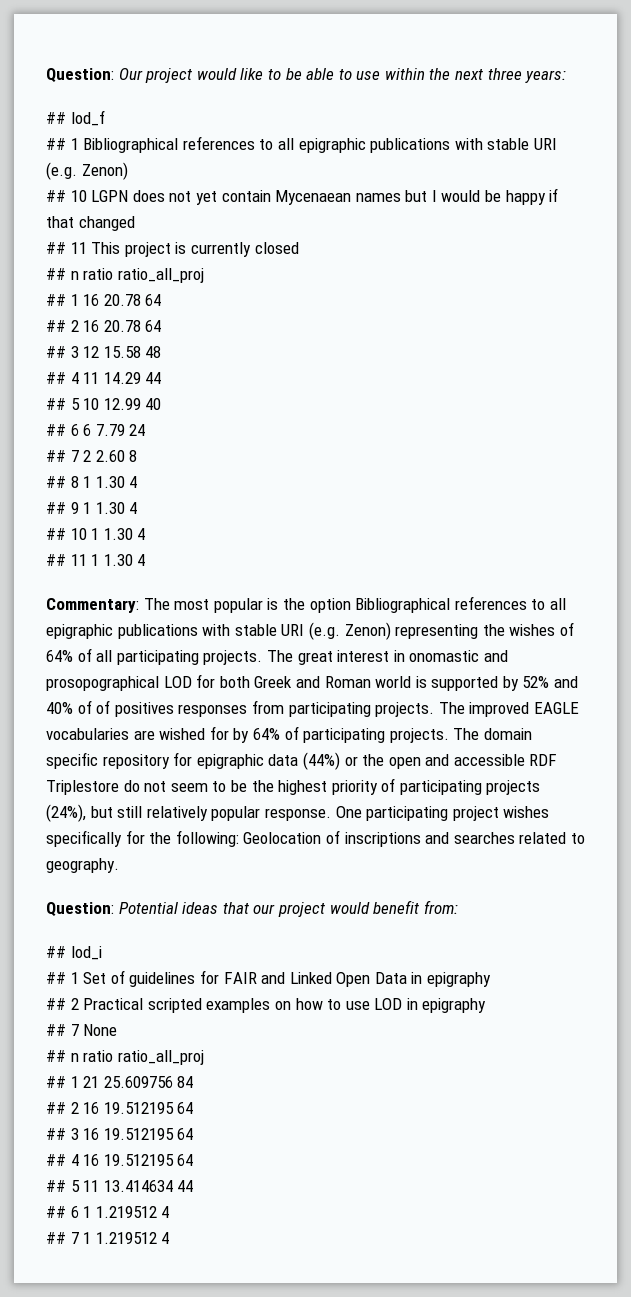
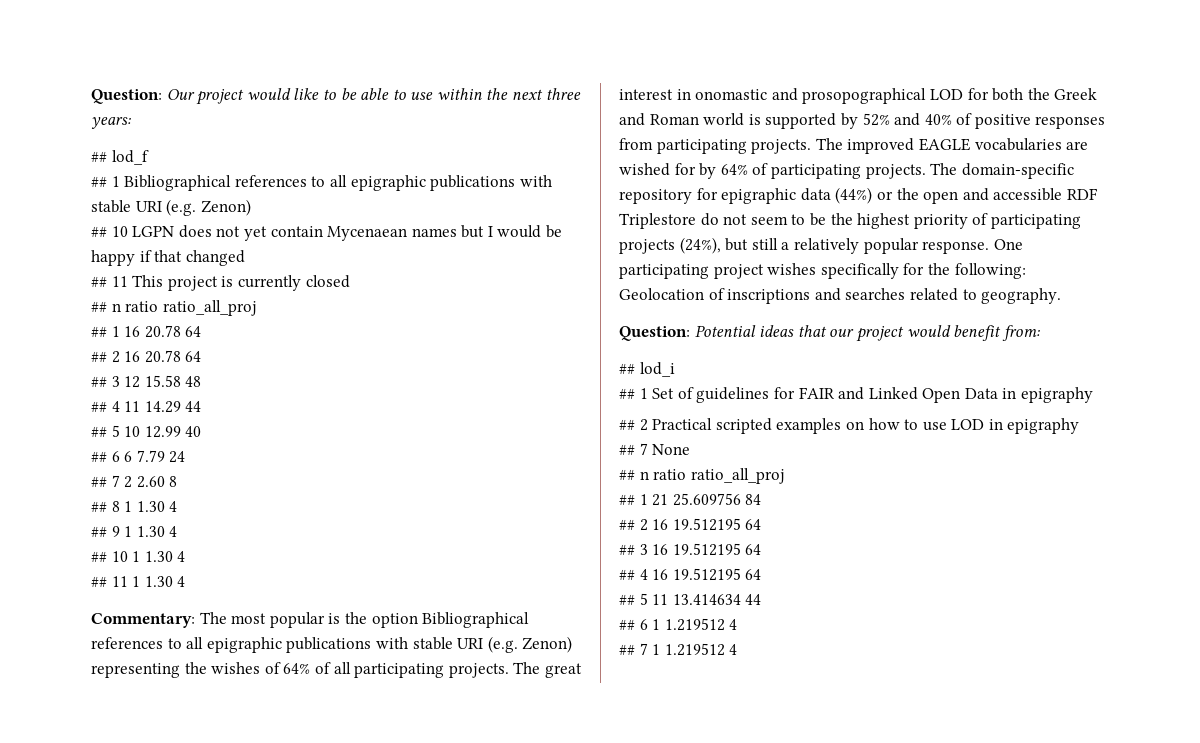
(250, 682) none -> [1027,88,1050,100] the
[96,700,174,717] of positives -> [974,114,1031,129] positive
[483,728,532,740] [46,752,98,769] domain specific -> [961,163,1074,179] domain-specific
(143, 812) none -> [781,242,790,250] a

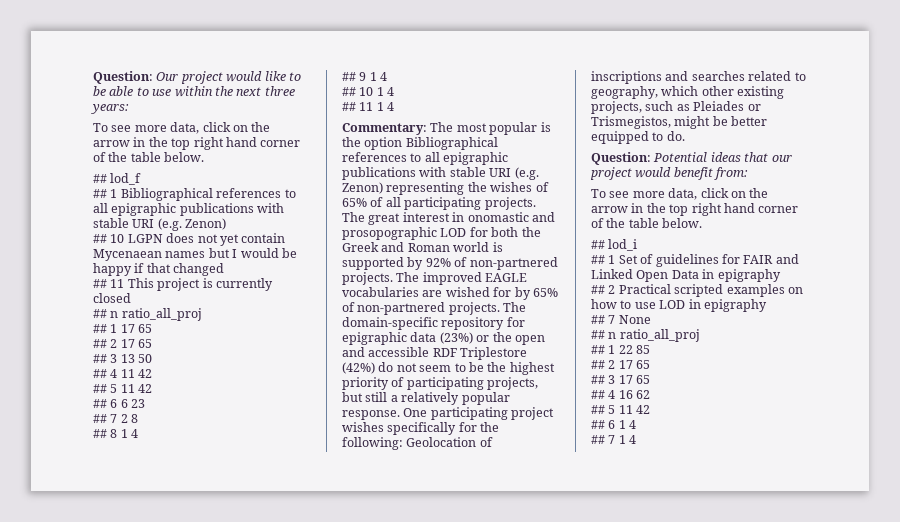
(131, 123) none -> [93,122,271,134] [93,137,301,150] [93,152,205,162] // To see more data, click on the arrow in the top right hand corner of the table below.
[125,300,257,316] [91,325,202,338] [91,350,202,363] [91,375,202,388] ratio ratio_all_proj // ## 1 16 20.78 64 // ## 2 16 20.78 64 // ## 3 12 15.58 48 -> [121,308,202,321] [93,324,153,333] [93,339,153,348] [93,354,153,363] ratio_all_proj // ## 1 17 65 // ## 2 17 65 // ## 3 13 50
[144,401,202,413] [91,425,202,438] 14.29 44 // ## 5 10 12.99 40 -> [138,369,153,378] [93,384,153,393] 42 // ## 5 11 42
[136,450,186,463] 7.79 24 -> [131,399,146,408] 23
[136,476,165,488] 2.60 -> (128, 418) none
[136,501,165,512] 1.30 -> (128, 433) none
[136,526,165,537] 1.30 -> (377, 76) none
[144,551,173,562] 1.30 -> (384, 91) none
[144,576,173,587] 1.30 -> (384, 106) none
[283,663,311,674] 64% -> [342,198,367,207] 65%
[802,88,927,104] prosopographical -> [342,227,437,240] prosopographic
[862,113,1106,129] [619,138,747,154] 52% and 40% of positive responses from participating -> [425,257,558,270] 92% of non-partnered
[720,163,861,179] 64% of participating -> [532,288,558,297] [342,302,446,315] 65% of non-partnered
[835,187,873,204] (44%) -> [439,332,473,344] (23%)
(696, 221) none -> [342,362,375,374] (42%)
[619,237,721,254] projects (24%), -> [487,377,539,390] projects,
[981,288,1062,304] geography. -> [591,86,785,99] [591,101,761,114] [591,116,768,129] [591,131,685,144] geography, which other existing projects, such as Pleiades or Trismegistos, might be better equipped to do.
(1040, 333) none -> [591,188,769,200] [591,203,799,216] [591,218,703,228] // To see more data, click on the arrow in the top right hand corner of the table below.
[653,468,785,484] [619,493,762,506] [619,518,762,531] [619,543,762,556] ratio ratio_all_proj // ## 1 21 25.609756 84 // ## 2 16 19.512195 64 // ## 3 16 19.512195 64 -> [619,329,700,342] [591,345,651,354] [591,360,651,369] [591,375,651,384] ratio_all_proj // ## 1 22 85 // ## 2 17 65 // ## 3 17 65
[672,568,762,581] [619,593,762,605] 19.512195 64 // ## 5 11 13.414634 44 -> [636,390,651,399] [591,405,651,414] 62 // ## 5 11 42
[664,618,725,631] 1.219512 -> (626, 424) none
[664,643,725,656] 1.219512 -> (626, 439) none

